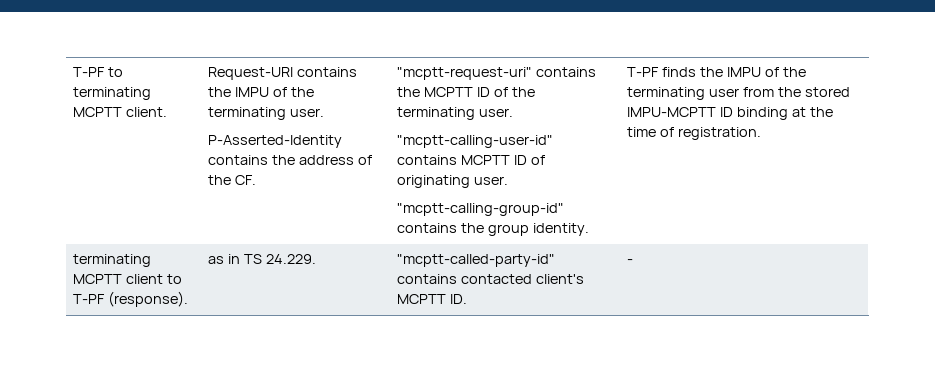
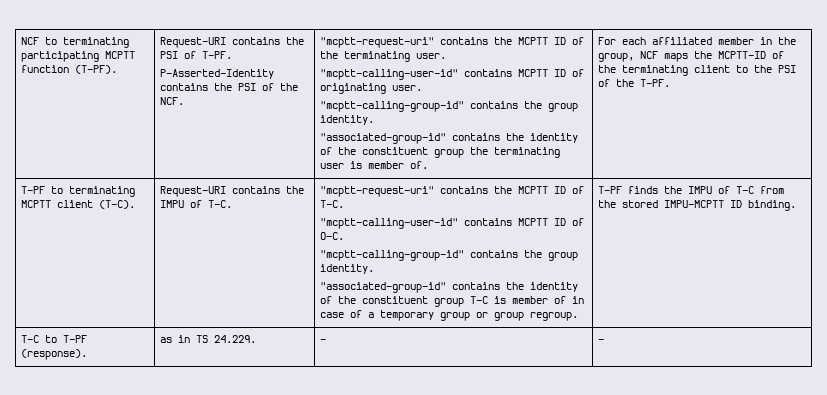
[73,67,124,77] [73,87,152,100] [73,107,168,117] [208,67,358,80] [208,87,314,97] [208,107,325,120] T-PF to terminating MCPTT client. | Request-URI contains the IMPU of the terminating user. -> [21,37,130,48] [21,51,136,62] [21,65,118,74] [160,37,305,48] [160,51,233,59] NCF to terminating participating MCPTT function (T-PF). | Request-URI contains the PSI of T-PF.
[299,155,372,165] [208,175,257,185] address of the CF. -> [238,83,299,91] [160,97,185,105] PSI of the NCF.
(589, 229) none -> [320,133,579,144] [320,147,561,158] [320,161,429,169] [598,37,797,45] [598,51,785,62] [598,65,797,76] [598,79,671,87] [21,186,136,197] [21,200,136,209] [160,186,305,197] [160,200,233,208] [320,186,585,197] [320,200,345,208] [320,218,585,229] [320,232,345,240] [320,250,579,261] [320,264,375,274] [320,282,579,293] [320,296,585,307] [320,310,579,321] // "associated-group-id" contains the identity of the constituent group the terminating user is member of. | For each affiliated member in the group, NCF maps the MCPTT-ID of the terminating client to the PSI of the T-PF. // T-PF to terminating MCPTT client (T-C). | Request-URI contains the IMPU of T-C. | "mcptt-request-uri" contains the MCPTT ID of T-C. // "mcptt-calling-user-id" contains MCPTT ID of O-C. // "mcptt-calling-group-id" contains the group identity. // "associated-group-id" contains the identity of the constituent group T-C is member of in case of a temporary group or group regroup.
[782,67,806,77] [627,87,740,100] the terminating user -> [736,186,755,194] T-C
[737,107,833,120] [627,127,762,140] [73,254,152,267] [73,274,164,284] binding at the time of registration. // terminating MCPTT client -> [748,200,797,211] [21,335,40,343] binding. // T-C
[397,254,556,267] [397,274,585,284] [397,294,468,304] "mcptt-called-party-id" contains contacted client's MCPTT ID. -> [320,339,327,343] -

